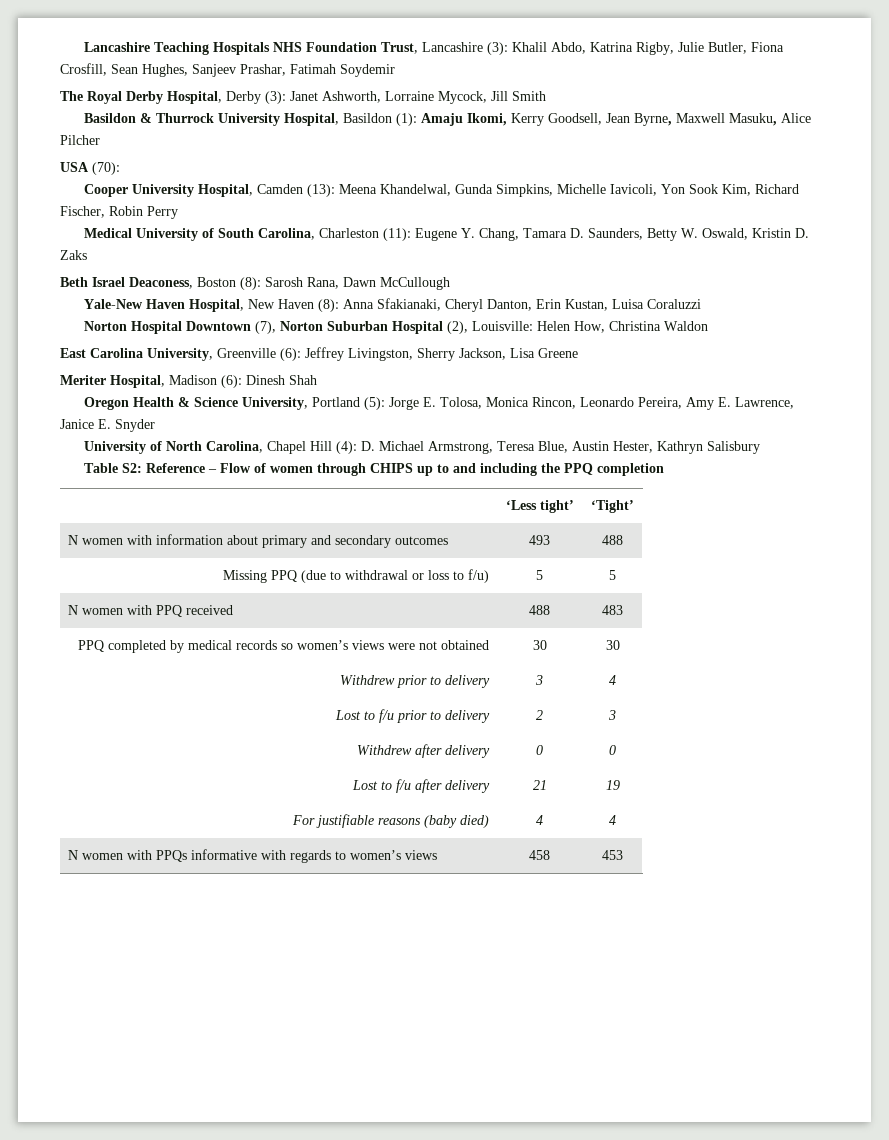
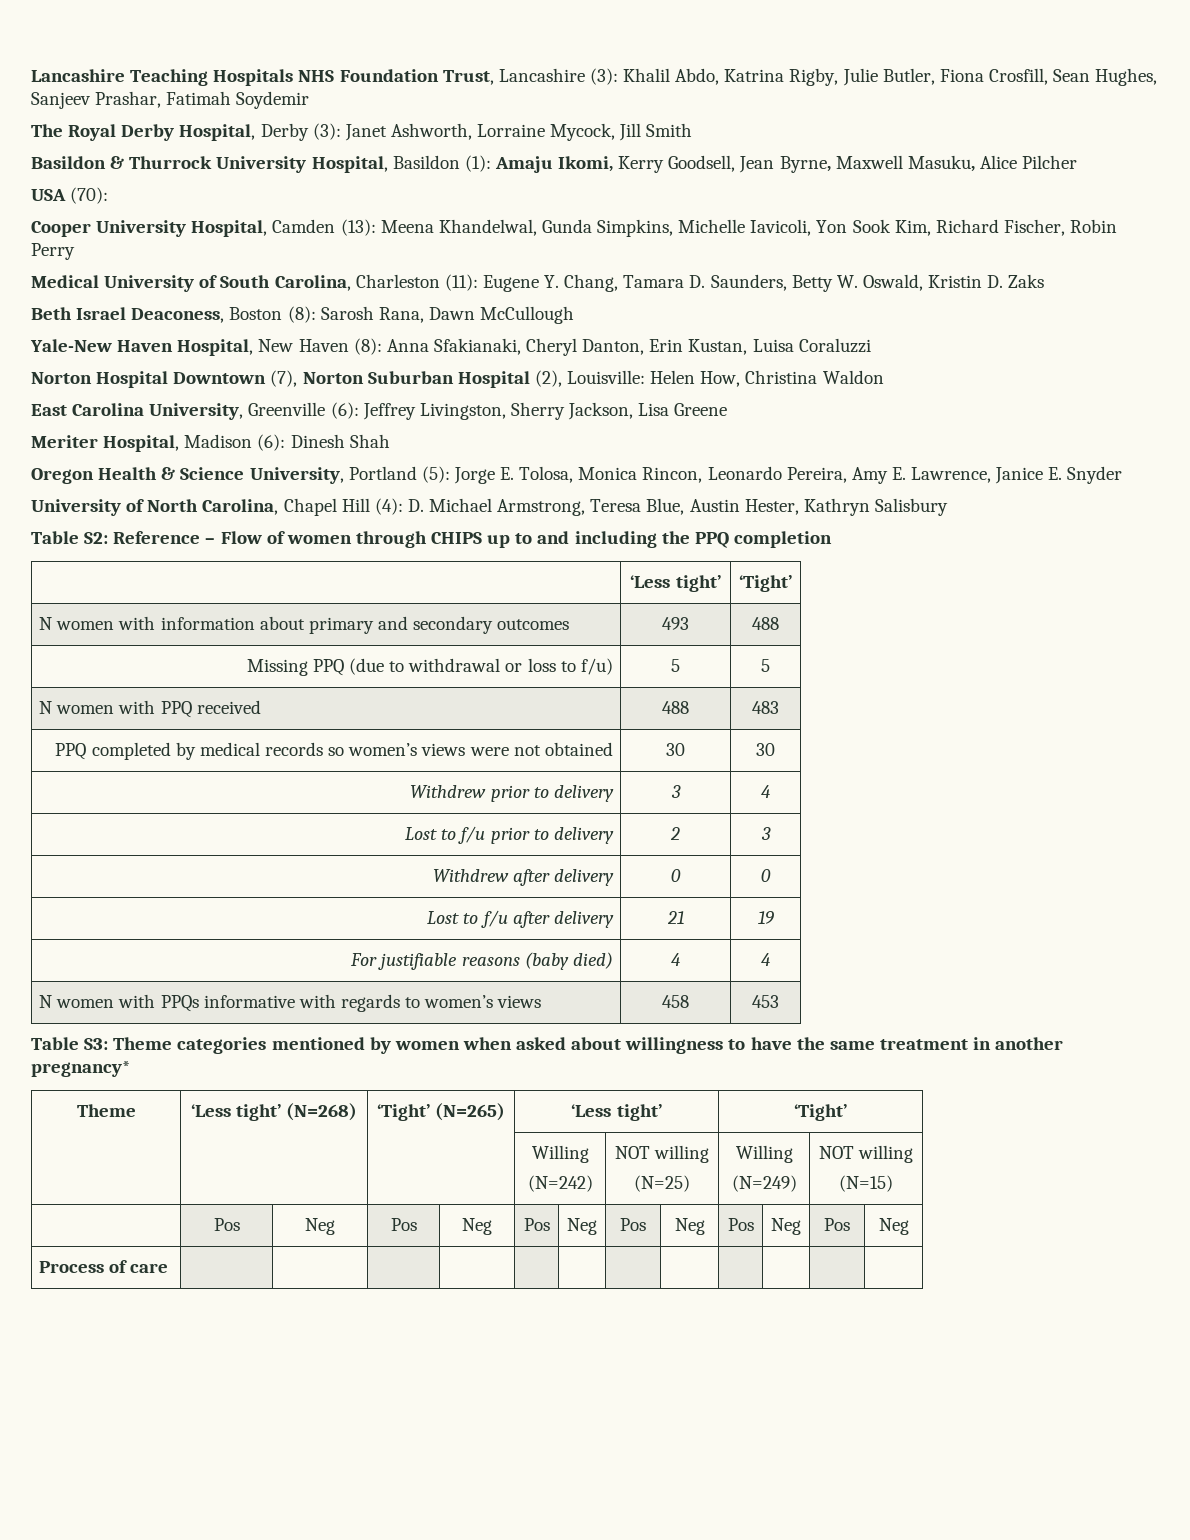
(623, 855) none -> [31,1037,1064,1054] [31,1061,131,1077] [76,1104,136,1117] [190,1103,358,1121] [376,1103,506,1121] [571,1104,662,1121] [794,1104,847,1121] [531,1145,589,1163] [527,1175,593,1192] [614,1145,710,1163] [634,1175,690,1192] [735,1145,793,1163] [731,1175,797,1192] [818,1145,914,1163] [839,1175,893,1192] [213,1218,240,1231] [305,1218,335,1235] [390,1218,417,1231] [462,1218,492,1235] [523,1218,550,1231] [567,1218,597,1235] [620,1218,646,1231] [674,1218,705,1235] [727,1218,754,1231] [771,1218,801,1235] [824,1218,850,1231] [878,1218,909,1235] [39,1260,169,1273] // Table S3: Theme categories mentioned by women when asked about willingness to have the same treatment in another pregnancy* // Theme | ‘Less tight’ (N=268) | ‘Tight’ (N=265) | ‘Less tight’ | ‘Tight’ // | | | Willing // (N=242) | NOT willing // (N=25) | Willing // (N=249) | NOT willing // (N=15) // | Pos | Neg | Pos | Neg | Pos | Neg | Pos | Neg | Pos | Neg | Pos | Neg // Process of care | | | | | | | | | | | |

